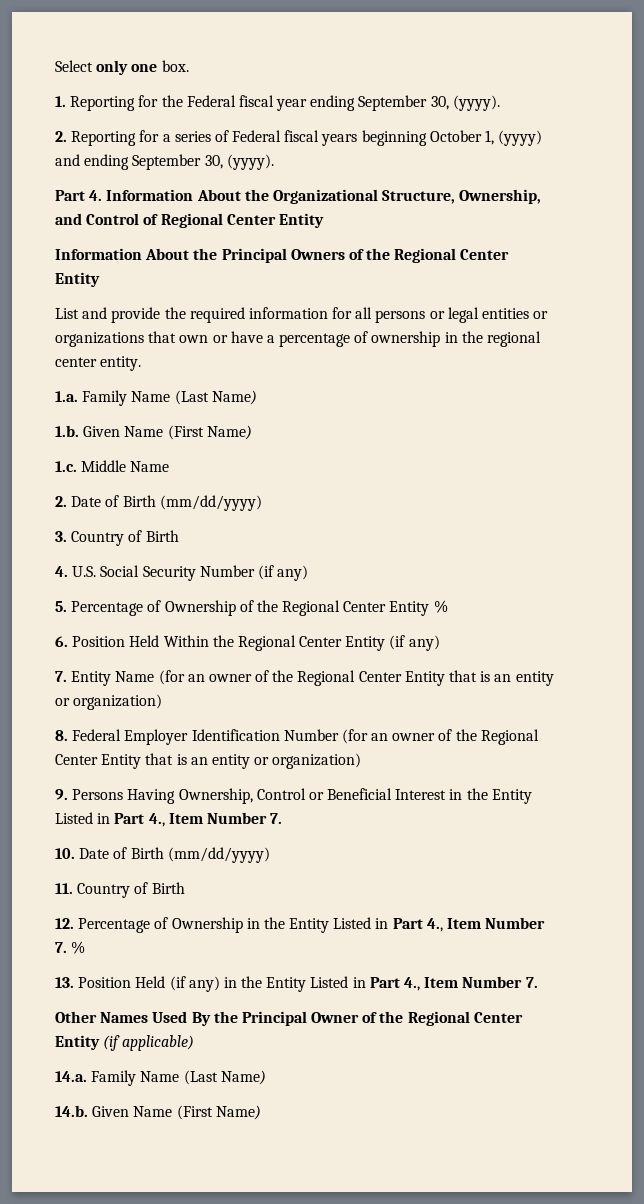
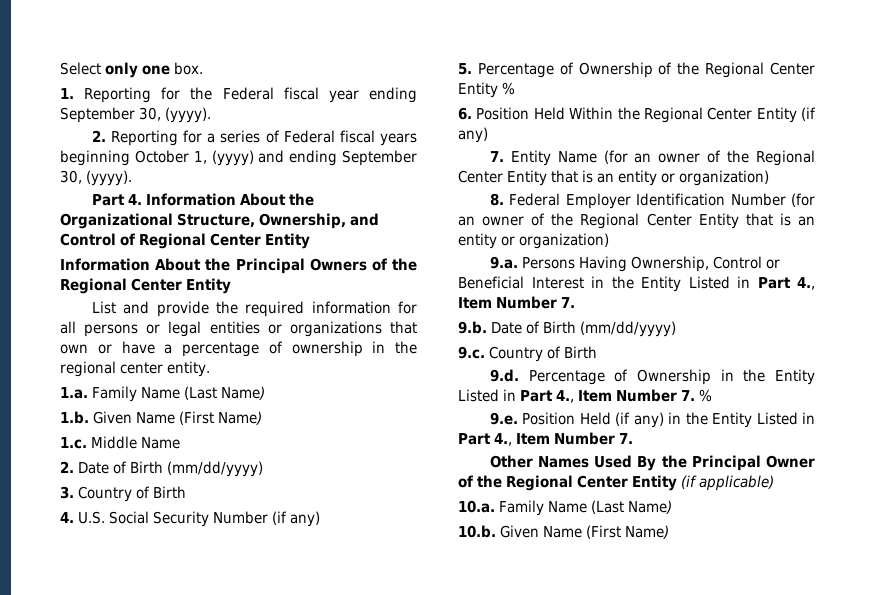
[55,789,68,800] 9. -> [489,256,518,269] 9.a.
[55,847,270,863] [55,882,185,898] [55,918,74,929] 10. Date of Birth (mm/dd/yyyy) // 11. Country of Birth // 12. -> [458,321,677,337] [458,346,598,362] [489,369,519,382] 9.b. Date of Birth (mm/dd/yyyy) // 9.c. Country of Birth // 9.d.
[55,977,74,988] 13. -> [489,412,518,425] 9.e.
[55,1070,266,1086] [55,1105,88,1117] 14.a. Family Name (Last Name) // 14.b. -> [458,500,673,516] [458,525,496,538] 10.a. Family Name (Last Name) // 10.b.

